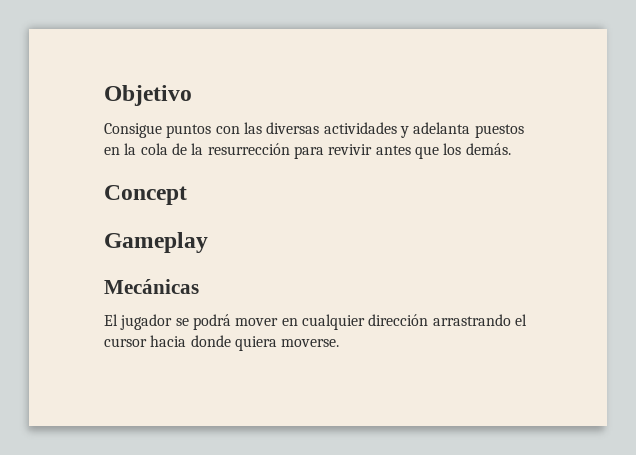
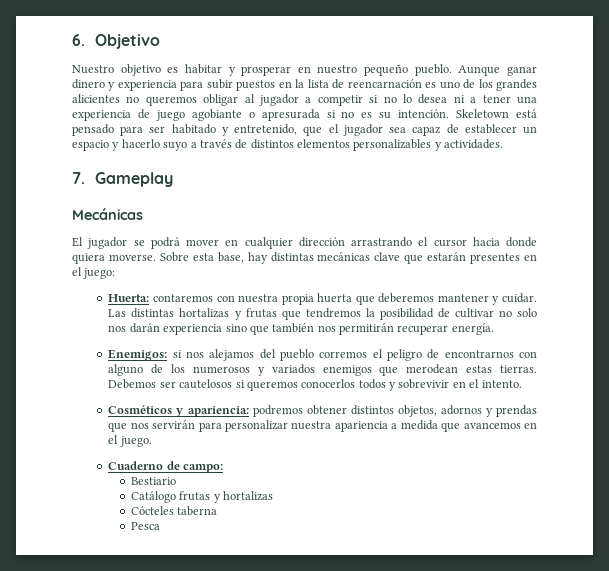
(104, 95) none -> [72,34,85,46] 6.
[104,122,524,138] [104,143,511,159] [104,185,187,205] Consigue puntos con las diversas actividades y adelanta puestos en la cola de la resurrección para revivir antes que los demás. // Concept // -> [72,64,537,76] [72,79,537,91] [72,94,537,106] [72,109,538,121] [72,124,537,136] [72,139,504,151] [72,172,85,184] Nuestro objetivo es habitar y prosperar en nuestro pequeño pueblo. Aunque ganar dinero y experiencia para subir puestos en la lista de reencarnación es uno de los grandes alicientes no queremos obligar al jugador a competir si no lo desea ni a tener una experiencia de juego agobiante o apresurada si no es su intención. Skeletown está pensado para ser habitado y entretenido, que el jugador sea capaz de establecer un espacio y hacerlo suyo a través de distintos elementos personalizables y actividades. // 7.
(340, 343) none -> [159,252,537,264] [72,267,116,279] [108,293,537,305] [108,308,538,320] [108,323,494,335] [108,349,537,361] [108,364,537,376] [108,379,522,391] [108,405,538,417] [108,420,537,432] [108,435,152,447] [108,461,224,473] [131,477,177,485] [131,491,274,503] [131,506,218,516] [131,522,161,530] Sobre esta base, hay distintas mecánicas clave que estarán presentes en el juego: // Huerta: contaremos con nuestra propia huerta que deberemos mantener y cuidar. Las distintas hortalizas y frutas que tendremos la posibilidad de cultivar no solo nos darán experiencia sino que también nos permitirán recuperar energía. // Enemigos: si nos alejamos del pueblo corremos el peligro de encontrarnos con alguno de los numerosos y variados enemigos que merodean estas tierras. Debemos ser cautelosos si queremos conocerlos todos y sobrevivir en el intento. // Cosméticos y apariencia: podremos obtener distintos objetos, adornos y prendas que nos servirán para personalizar nuestra apariencia a medida que avancemos en el juego. // Cuaderno de campo: // Bestiario // Catálogo frutas y hortalizas // Cócteles taberna // Pesca

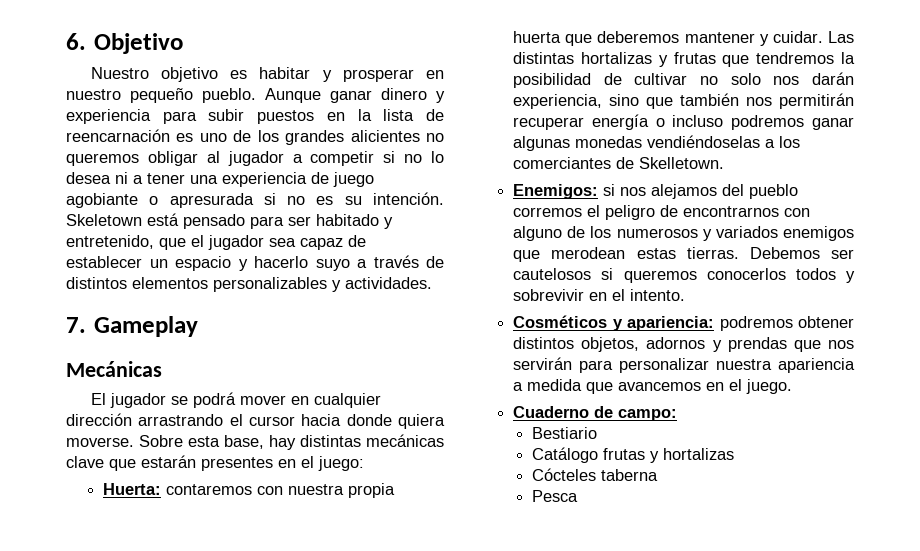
[163,324,223,335] experiencia -> [513,94,603,109] experiencia,
[451,323,494,335] energía. -> [591,114,854,130] [513,135,801,151] [513,157,725,169] energía o incluso podremos ganar algunas monedas vendiéndoselas a los comerciantes de Skelletown.

